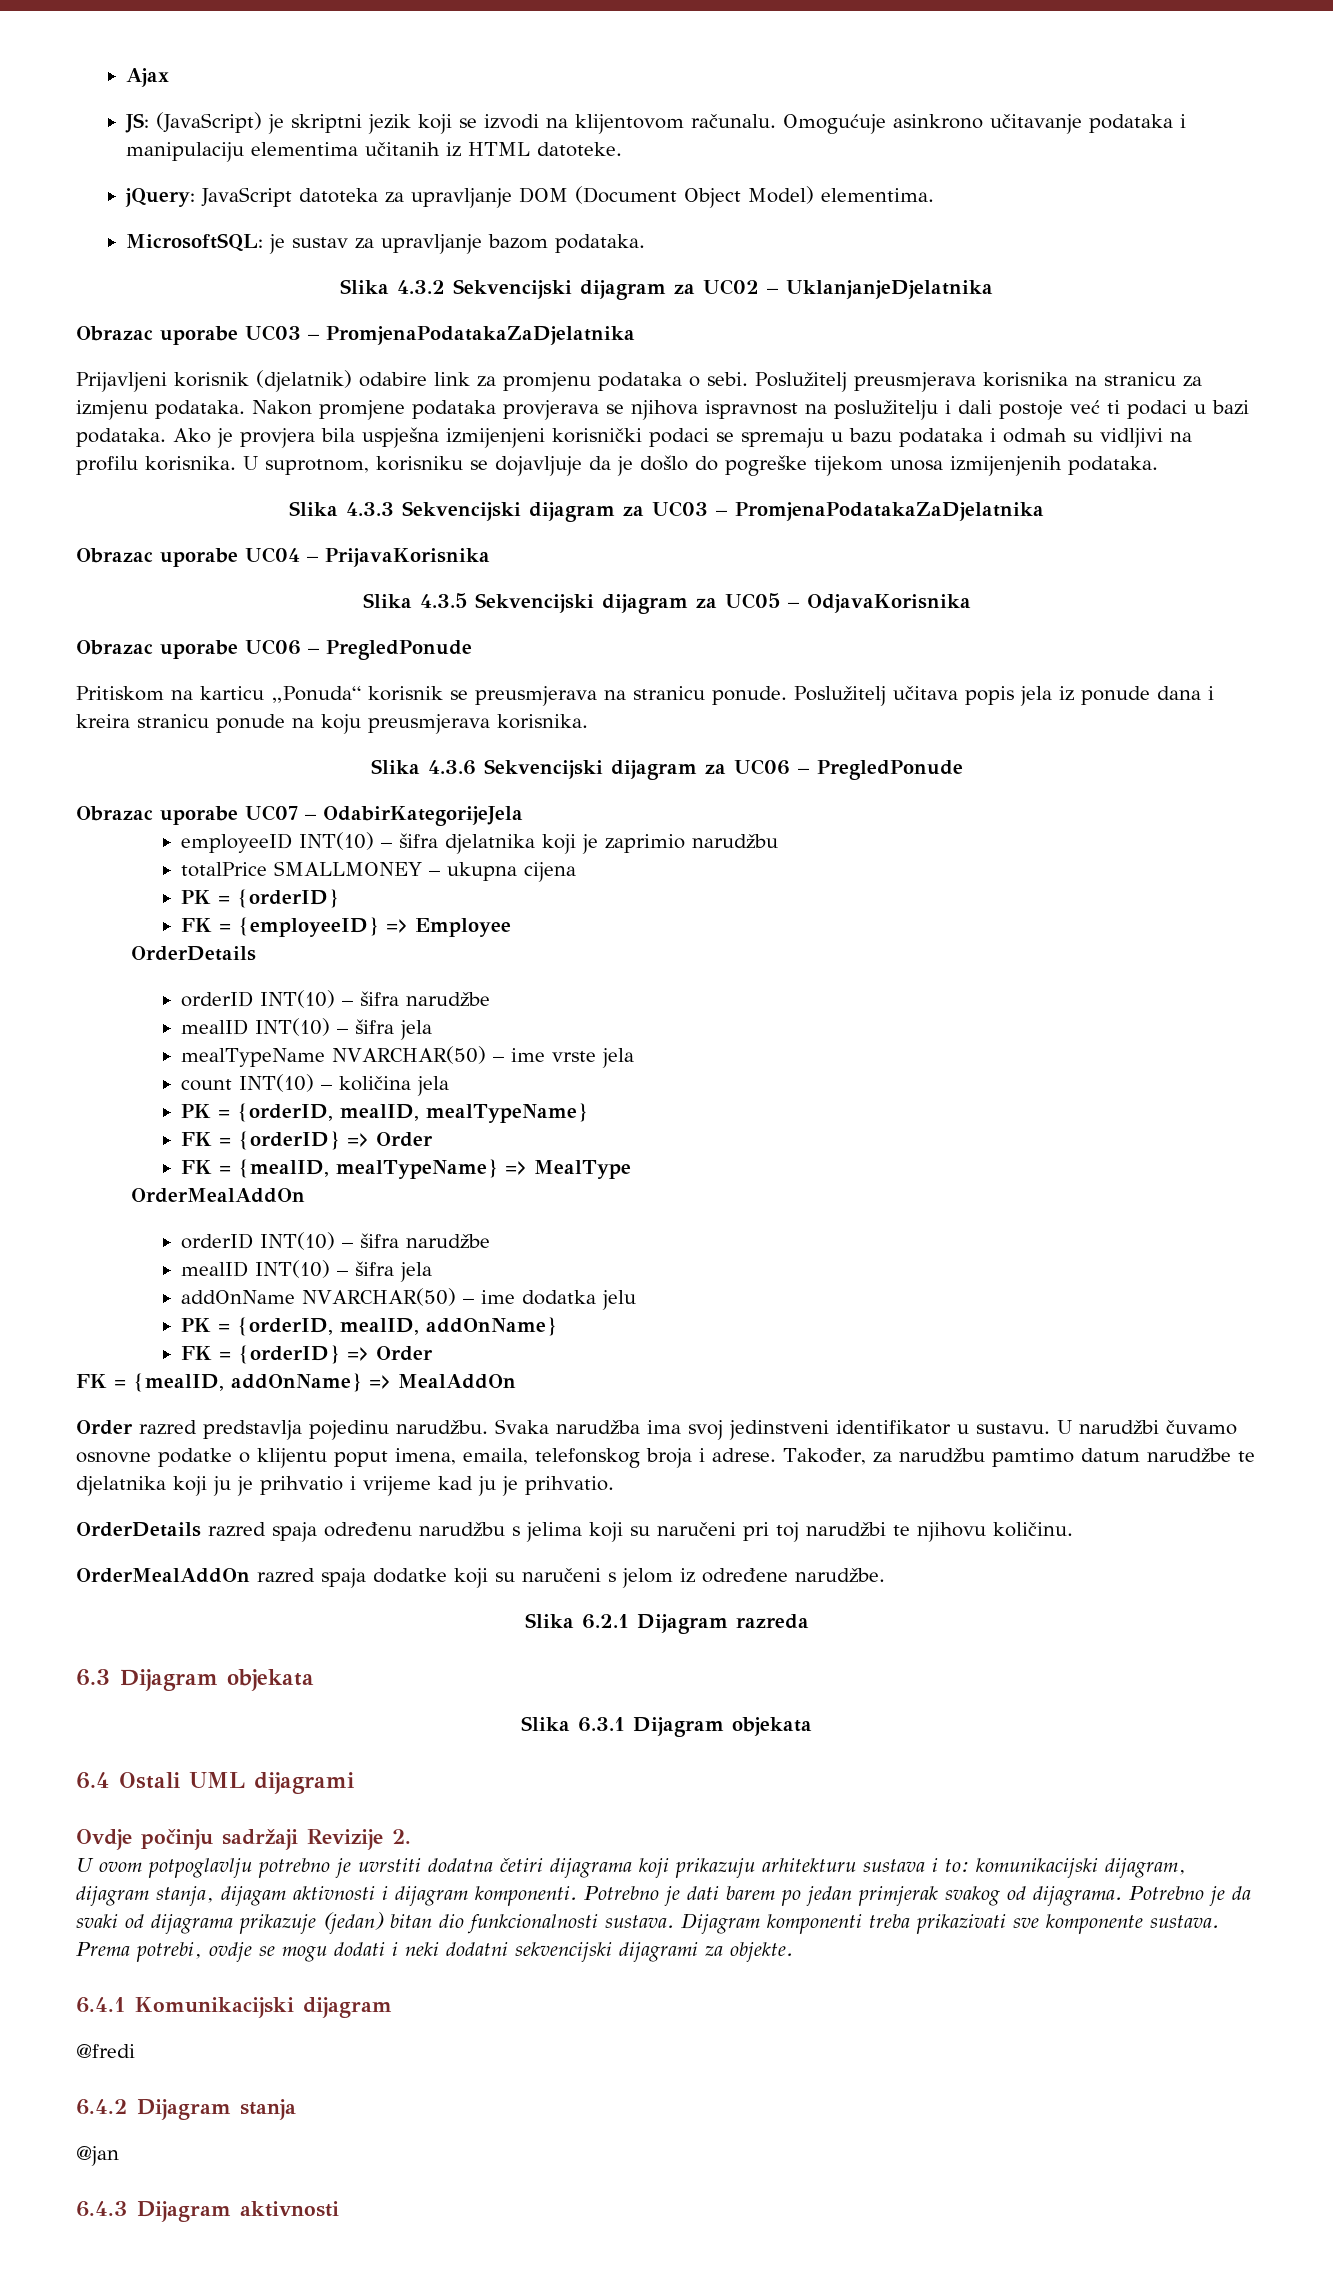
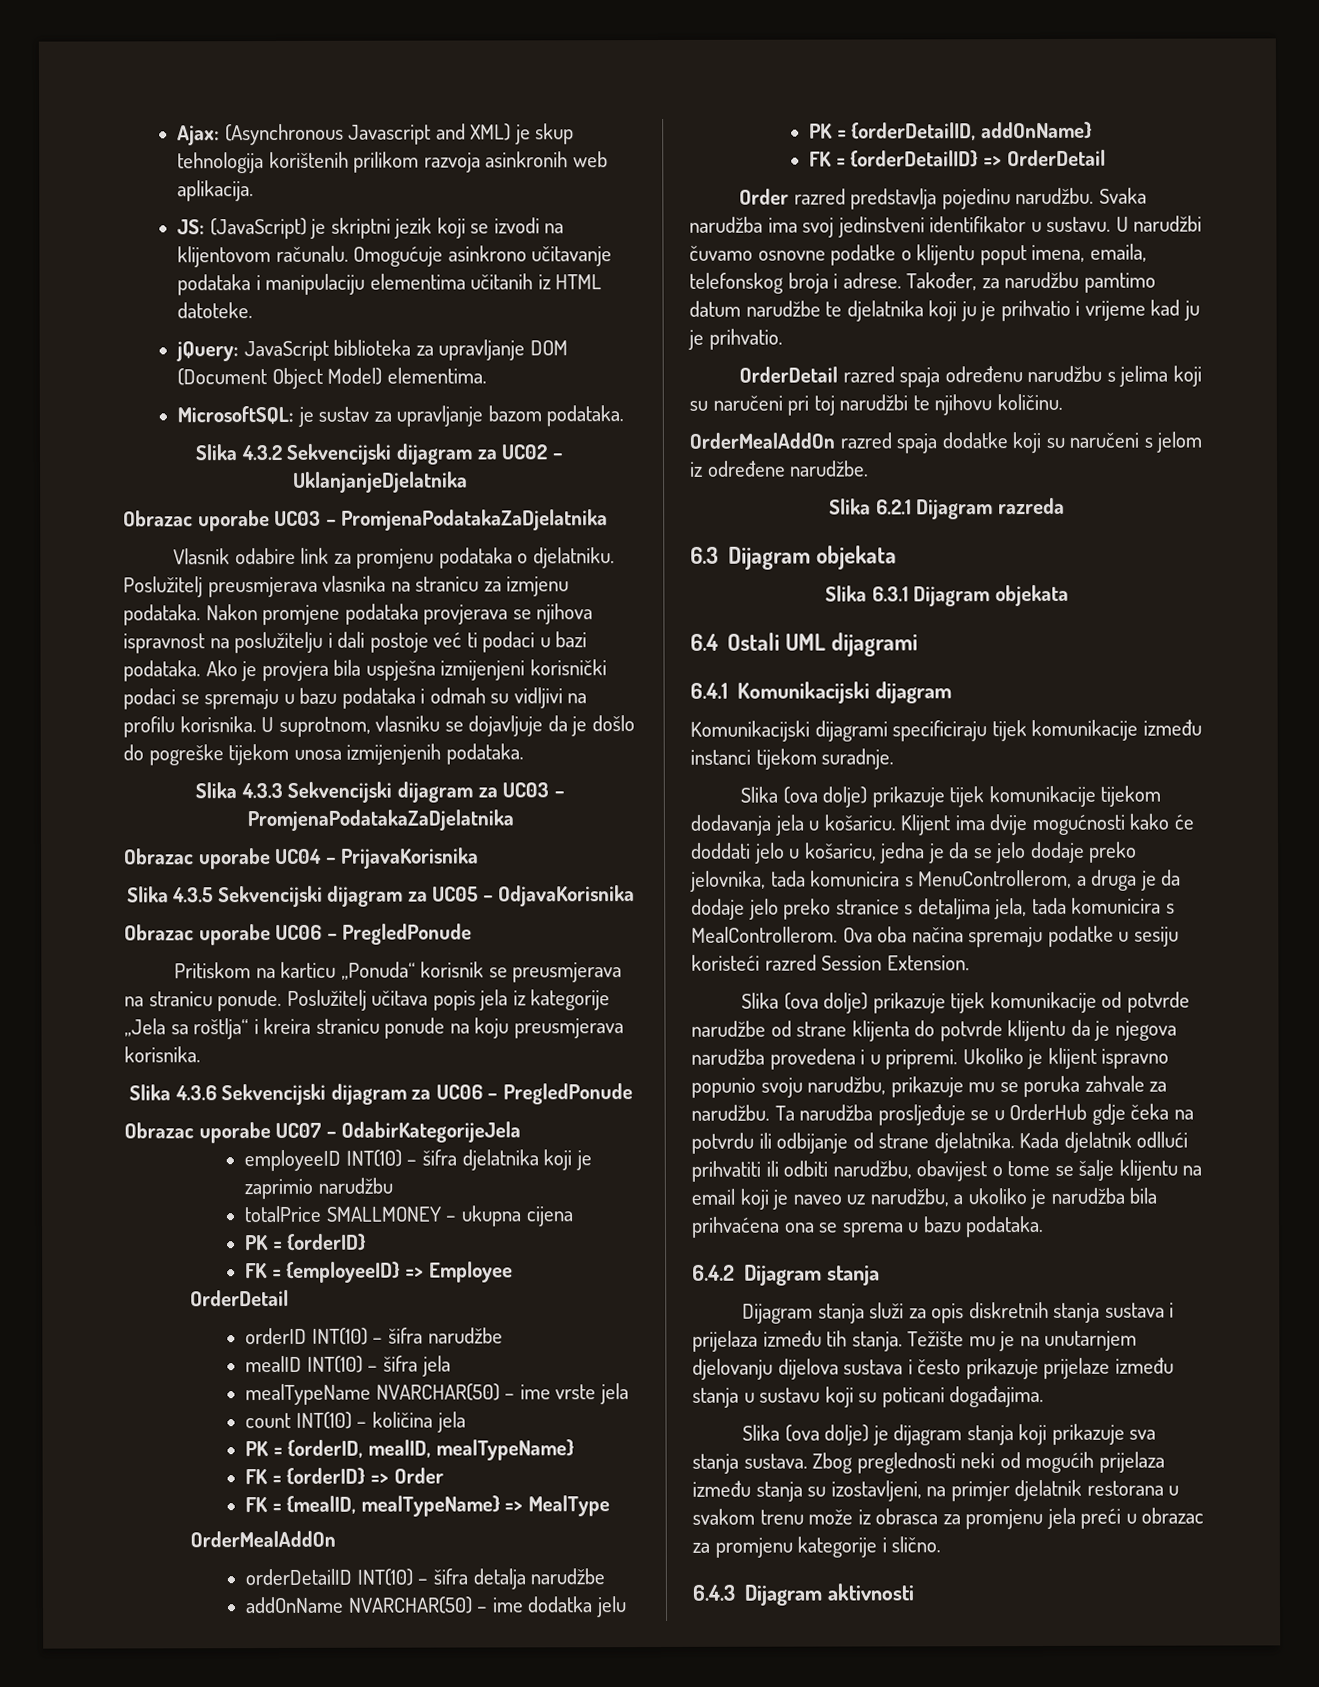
[126,68,170,87] Ajax -> [177,123,575,146] [177,151,608,174] [177,180,255,202] Ajax: (Asynchronous Javascript and XML) je skup tehnologija korištenih prilikom razvoja asinkronih web aplikacija.
[299,188,379,203] datoteka -> [333,339,412,356] biblioteka
[76,370,352,392] Prijavljeni korisnik (djelatnik) -> [173,548,231,565] Vlasnik
[707,372,748,386] sebi. -> [532,547,615,569] djelatniku.
[982,372,1068,387] korisnika -> [322,575,387,592] vlasnika
[376,456,463,471] korisniku -> [375,715,441,732] vlasniku
[1080,686,1201,705] ponude dana -> [530,989,611,1011] [124,1018,250,1040] kategorije „Jela sa roštlja“
[131,946,257,961] OrderDetails -> [190,1289,290,1307] OrderDetail
[181,1232,491,1250] [181,1260,433,1282] orderID INT(10) – šifra narudžbe // mealID INT(10) – šifra jela -> [245,1568,606,1590] orderDetailID INT(10) – šifra detalja narudžbe
[237,1317,420,1336] {orderID, mealID, -> [851,122,977,141] {orderDetailID,
[238,1345,434,1364] [76,1373,516,1392] {orderID} => Order // FK = {mealID, addOnName} => MealAddOn -> [850,149,1106,168] {orderDetailID} => OrderDetail
[76,1522,201,1537] OrderDetails -> [739,366,839,383] OrderDetail
[76,1829,411,1850] [76,1858,1186,1878] [76,1886,1251,1906] [76,1912,1219,1934] [76,1942,793,1962] [76,1997,393,2018] [76,2044,135,2058] [76,2099,297,2120] [76,2146,119,2166] Ovdje počinju sadržaji Revizije 2. // U ovom potpoglavlju potrebno je uvrstiti dodatna četiri dijagrama koji prikazuju arhitekturu sustava i to: komunikacijski dijagram, dijagram stanja, dijagam aktivnosti i dijagram komponenti. Potrebno je dati barem po jedan primjerak svakog od dijagrama. Potrebno je da svaki od dijagrama prikazuje (jedan) bitan dio funkcionalnosti sustava. Dijagram komponenti treba prikazivati sve komponente sustava. Prema potrebi, ovdje se mogu dodati i neki dodatni sekvencijski dijagrami za objekte. // 6.4.1 Komunikacijski dijagram // @fredi // 6.4.2 Dijagram stanja // @jan -> [690,681,953,704] [690,719,1202,742] [690,748,895,770] [740,785,1162,808] [690,813,1194,836] [690,841,1138,864] [690,869,1182,892] [691,897,1175,920] [691,925,1179,948] [691,954,970,971] [741,991,1190,1014] [691,1019,1177,1042] [691,1047,1170,1070] [691,1075,1168,1098] [691,1103,1194,1126] [691,1131,1189,1154] [691,1159,1203,1182] [691,1187,1158,1210] [691,1215,1045,1238] [692,1264,881,1286] [742,1301,1175,1324] [692,1330,1138,1352] [692,1357,1174,1380] [692,1385,1045,1408] [742,1423,1157,1446] [692,1451,1165,1474] [692,1479,1180,1502] [692,1507,1205,1530] [692,1536,942,1558] 6.4.1 Komunikacijski dijagram // Komunikacijski dijagrami specificiraju tijek komunikacije između instanci tijekom suradnje. // Slika (ova dolje) prikazuje tijek komunikacije tijekom dodavanja jela u košaricu. Klijent ima dvije mogućnosti kako će doddati jelo u košaricu, jedna je da se jelo dodaje preko jelovnika, tada komunicira s MenuControllerom, a druga je da dodaje jelo preko stranice s detaljima jela, tada komunicira s MealControllerom. Ova oba načina spremaju podatke u sesiju koristeći razred Session Extension. // Slika (ova dolje) prikazuje tijek komunikacije od potvrde narudžbe od strane klijenta do potvrde klijentu da je njegova narudžba provedena i u pripremi. Ukoliko je klijent ispravno popunio svoju narudžbu, prikazuje mu se poruka zahvale za narudžbu. Ta narudžba prosljeđuje se u OrderHub gdje čeka na potvrdu ili odbijanje od strane djelatnika. Kada djelatnik odllući prihvatiti ili odbiti narudžbu, obavijest o tome se šalje klijentu na email koji je naveo uz narudžbu, a ukoliko je narudžba bila prihvaćena ona se sprema u bazu podataka. // 6.4.2 Dijagram stanja // Dijagram stanja služi za opis diskretnih stanja sustava i prijelaza između tih stanja. Težište mu je na unutarnjem djelovanju dijelova sustava i često prikazuje prijelaze između stanja u sustavu koji su poticani događajima. // Slika (ova dolje) je dijagram stanja koji prikazuje sva stanja sustava. Zbog preglednosti neki od mogućih prijelaza između stanja su izostavljeni, na primjer djelatnik restorana u svakom trenu može iz obrasca za promjenu jela preći u obrazac za promjenu kategorije i slično.

